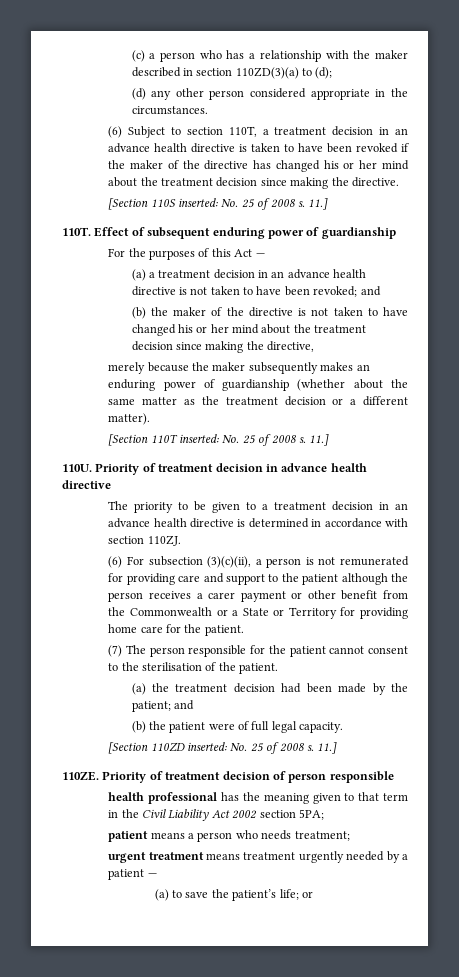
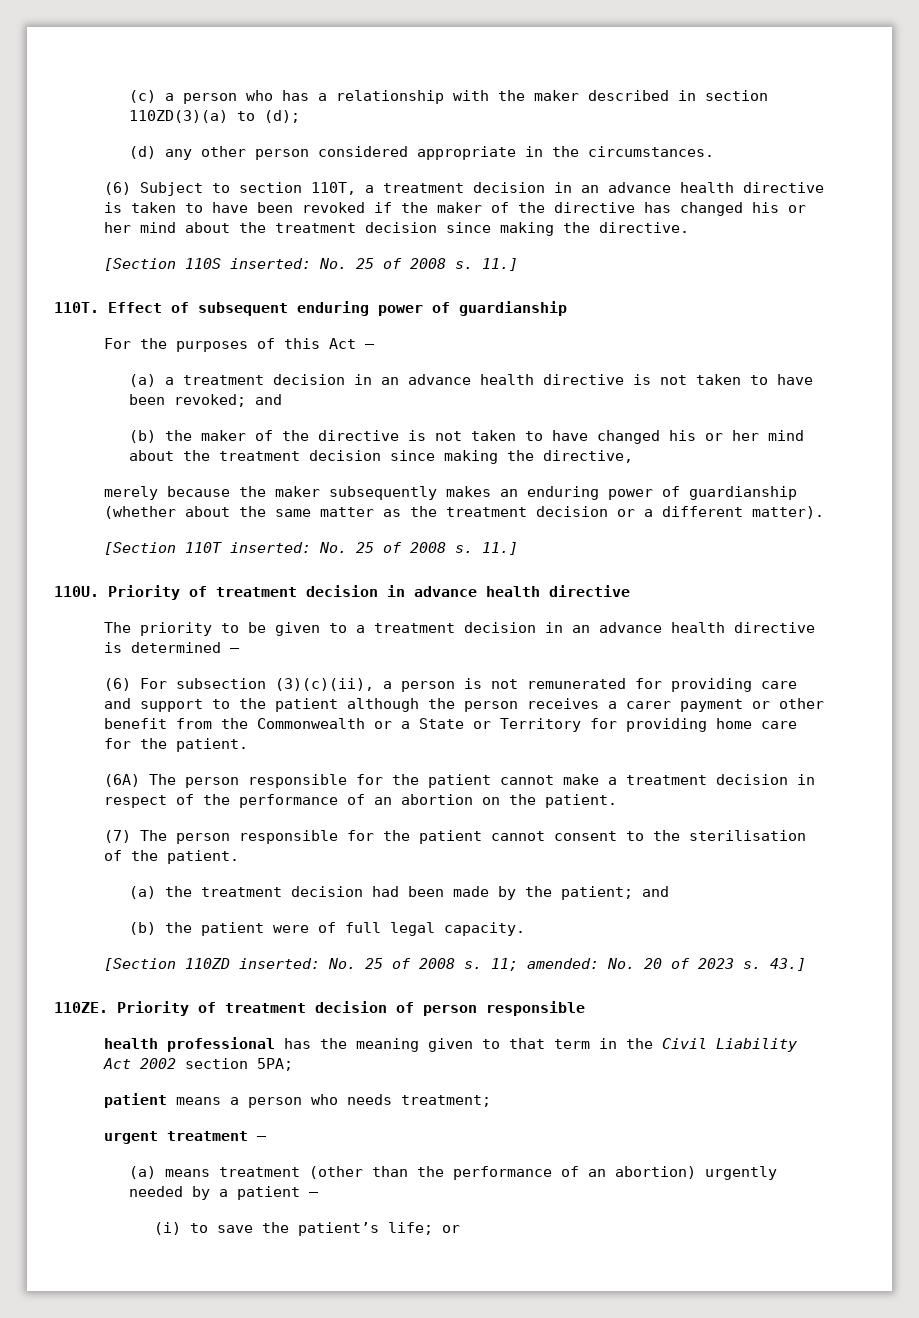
[311,518,408,528] [108,535,181,546] in accordance with section 110ZJ. -> [230,648,241,653] —
(244, 630) none -> [104,774,816,788] [104,794,618,808] // (6A) The person responsible for the patient cannot make a treatment decision in respect of the performance of an abortion on the patient.
[317,742,338,754] 11.] -> [491,958,807,971] 11; amended: No. 20 of 2023 s. 43.]
[206,852,296,860] means treatment -> [257,1136,268,1141] [129,1166,697,1180] — // (a) means treatment (other than the performance of an abortion)
[154,889,169,901] (a) -> [154,1222,182,1235] (i)

